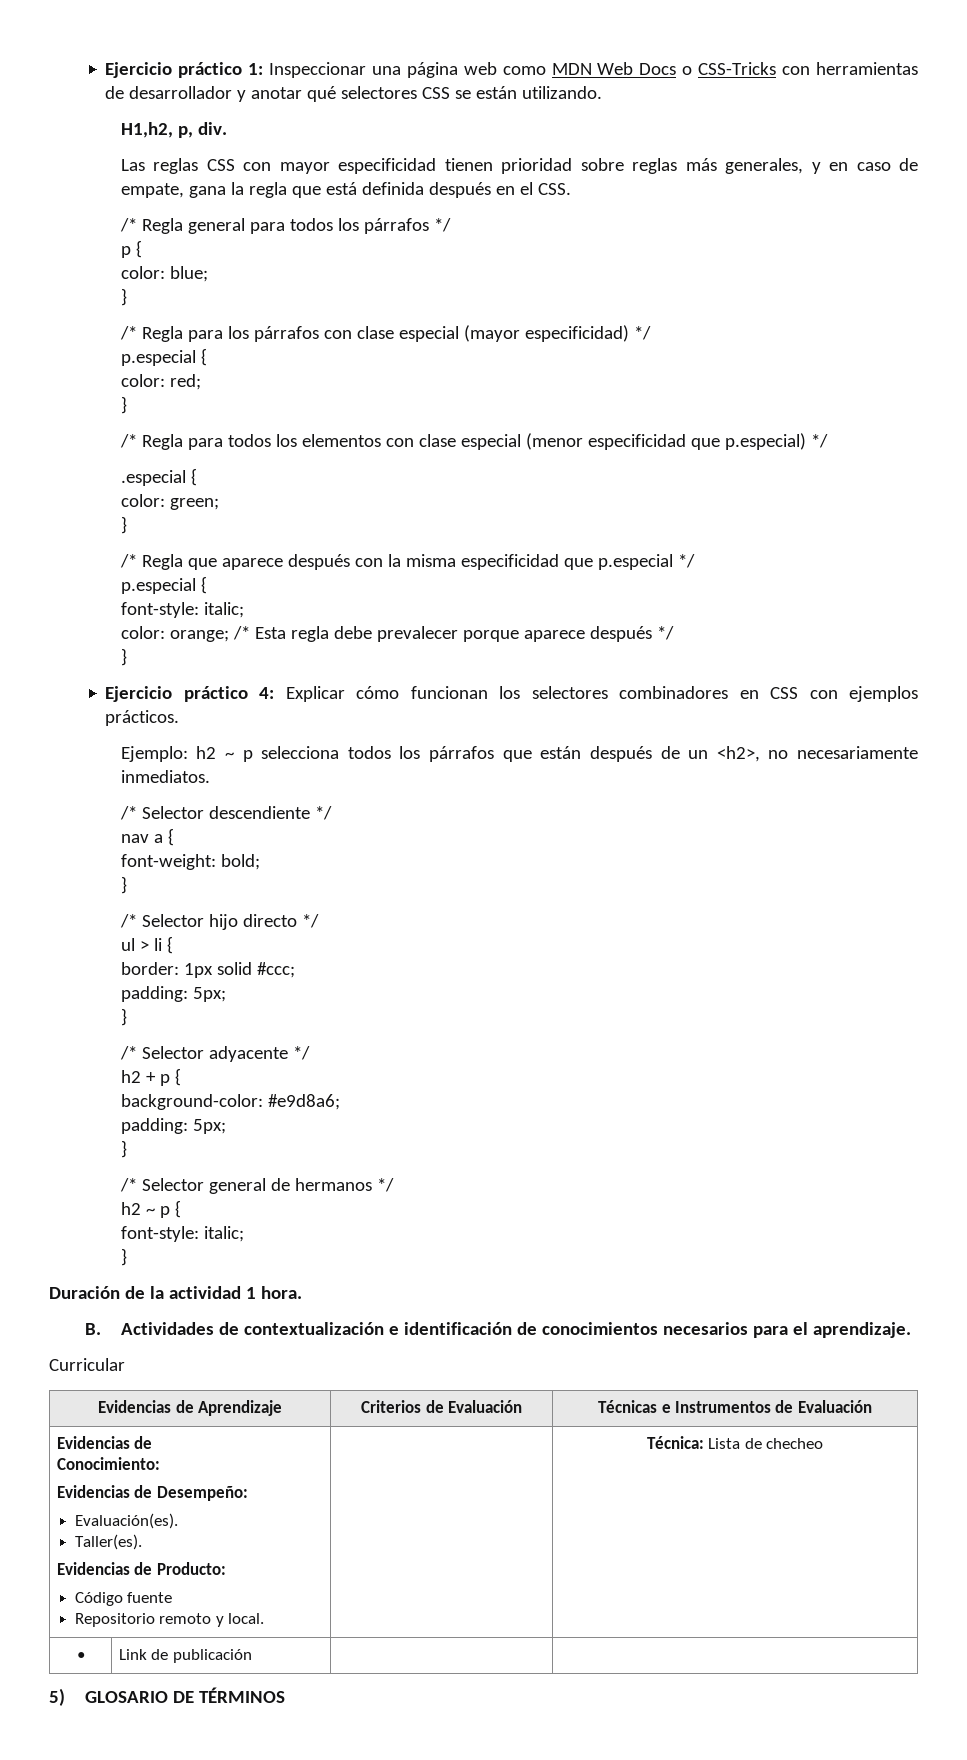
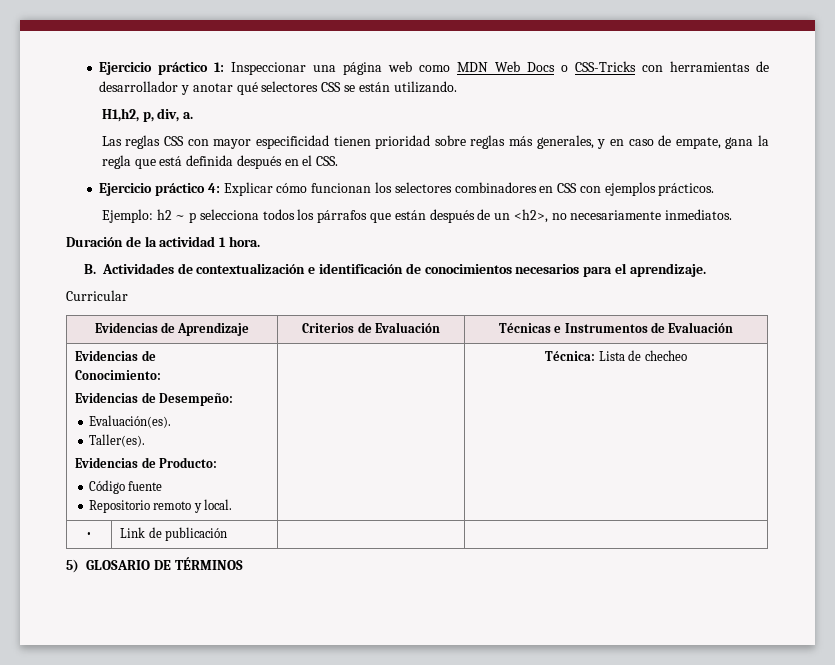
[197,122,227,135] div. -> [157,108,194,122] div, a.
[119,218,451,234] [120,240,142,258] [120,266,208,282] [120,288,127,306] [119,325,651,342] [120,348,207,366] [120,374,201,390] [120,396,127,414] [119,433,828,450] [120,468,197,486] [120,494,219,510] [120,516,127,534] [119,554,695,570] [120,576,207,594] [120,602,244,618] [120,626,674,642] [120,648,127,666] // /* Regla general para todos los párrafos */ // p { // color: blue; // } // /* Regla para los párrafos con clase especial (mayor especificidad) */ // p.especial { // color: red; // } // /* Regla para todos los elementos con clase especial (menor especificidad que p.especial) */ // .especial { // color: green; // } // /* Regla que aparece después con la misma especificidad que p.especial */ // p.especial { // font-style: italic; // color: orange; /* Esta regla debe prevalecer porque aparece después */ // } -> (339, 161) none
[119,806,332,820] [120,828,174,846] [120,854,260,870] [120,876,127,894] [119,914,319,930] [120,936,173,954] [120,962,295,978] [120,986,226,1002] [120,1008,127,1026] [119,1046,310,1062] [120,1068,181,1086] [120,1094,340,1110] [120,1118,226,1134] [120,1140,127,1158] [119,1178,394,1194] [120,1200,181,1218] [120,1226,244,1242] [120,1248,127,1266] // /* Selector descendiente */ // nav a { // font-weight: bold; // } // /* Selector hijo directo */ // ul > li { // border: 1px solid #ccc; // padding: 5px; // } // /* Selector adyacente */ // h2 + p { // background-color: #e9d8a6; // padding: 5px; // } // /* Selector general de hermanos */ // h2 ~ p { // font-style: italic; // } -> (733, 214) none

